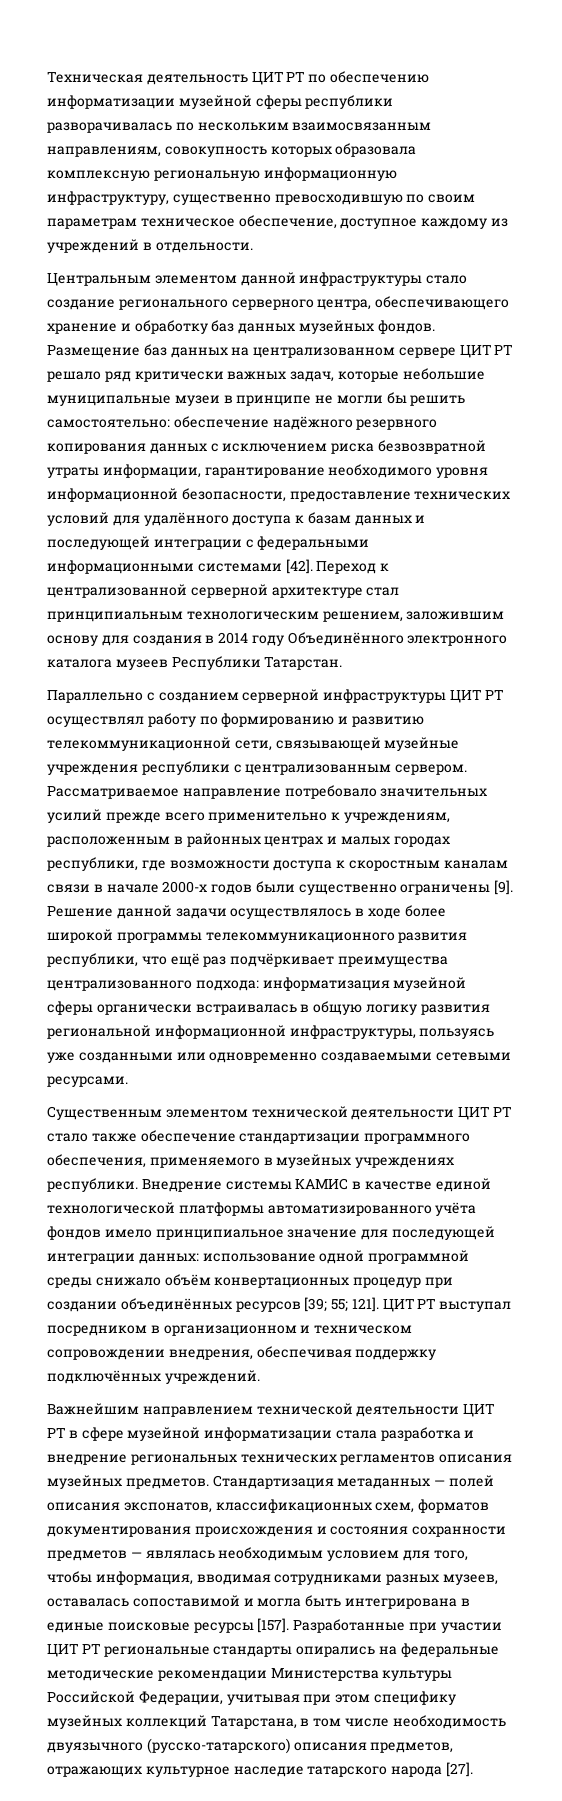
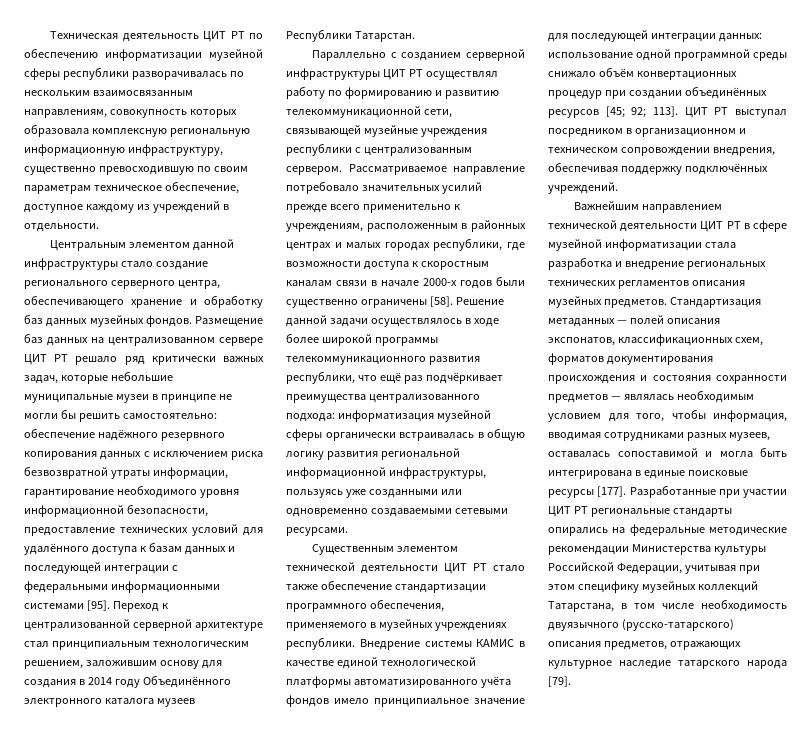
[285,559,313,574] [42]. -> [86,600,110,611] [95].
[494,880,514,895] [9]. -> [429,296,453,307] [58].
[304,1297,379,1312] [39; 55; 121]. -> [605,106,678,118] [45; 92; 113].
[257,1618,290,1633] [157]. -> [597,486,627,497] [177].
[445,1762,473,1777] [27]. -> [548,676,571,687] [79].

